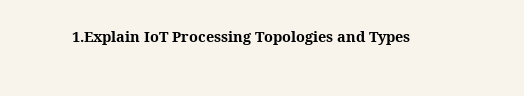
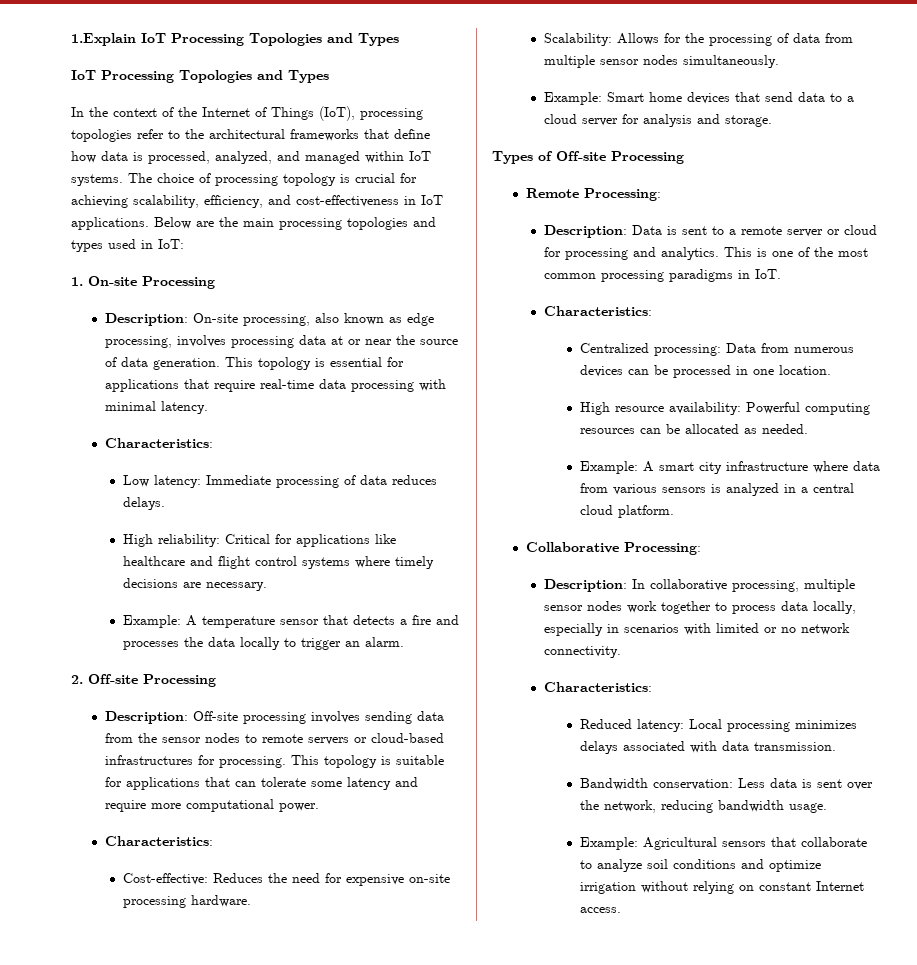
(410, 38) none -> [71,70,329,83] [71,106,423,121] [71,129,430,142] [71,151,431,164] [71,173,417,186] [71,195,443,208] [71,217,436,230] [71,239,184,252] [71,276,215,289] [104,313,434,326] [104,335,458,348] [104,357,404,370] [104,379,446,392] [104,401,208,414] [104,438,213,448] [122,475,437,488] [122,497,165,510] [122,534,396,547] [122,556,434,569] [122,578,267,591] [122,615,459,628] [122,637,404,650] [71,674,216,687] [104,711,444,724] [104,733,444,745] [104,755,444,768] [104,777,418,790] [104,799,319,812] [104,836,213,846] [122,873,450,886] [122,895,251,908] [543,33,853,46] [543,55,779,68] [543,92,854,105] [543,114,772,127] [492,151,684,164] [525,188,661,201] [543,225,877,238] [543,247,868,260] [543,269,781,282] [543,306,652,316] [579,343,854,356] [579,365,831,378] [579,402,870,415] [579,424,808,434] [579,461,880,474] [579,483,854,496] [579,505,674,518] [525,542,701,555] [543,579,855,592] [543,601,856,614] [543,623,850,636] [543,646,621,658] [543,682,652,692] [579,719,857,732] [579,741,836,754] [579,778,873,790] [579,800,827,813] [579,837,867,850] [579,859,821,872] [579,881,864,894] [579,907,621,913] // IoT Processing Topologies and Types // In the context of the Internet of Things (IoT), processing topologies refer to the architectural frameworks that define how data is processed, analyzed, and managed within IoT systems. The choice of processing topology is crucial for achieving scalability, efficiency, and cost-effectiveness in IoT applications. Below are the main processing topologies and types used in IoT: // 1. On-site Processing // Description: On-site processing, also known as edge processing, involves processing data at or near the source of data generation. This topology is essential for applications that require real-time data processing with minimal latency. // Characteristics: // Low latency: Immediate processing of data reduces delays. // High reliability: Critical for applications like healthcare and flight control systems where timely decisions are necessary. // Example: A temperature sensor that detects a fire and processes the data locally to trigger an alarm. // 2. Off-site Processing // Description: Off-site processing involves sending data from the sensor nodes to remote servers or cloud-based infrastructures for processing. This topology is suitable for applications that can tolerate some latency and require more computational power. // Characteristics: // Cost-effective: Reduces the need for expensive on-site processing hardware. // Scalability: Allows for the processing of data from multiple sensor nodes simultaneously. // Example: Smart home devices that send data to a cloud server for analysis and storage. // Types of Off-site Processing // Remote Processing: // Description: Data is sent to a remote server or cloud for processing and analytics. This is one of the most common processing paradigms in IoT. // Characteristics: // Centralized processing: Data from numerous devices can be processed in one location. // High resource availability: Powerful computing resources can be allocated as needed. // Example: A smart city infrastructure where data from various sensors is analyzed in a central cloud platform. // Collaborative Processing: // Description: In collaborative processing, multiple sensor nodes work together to process data locally, especially in scenarios with limited or no network connectivity. // Characteristics: // Reduced latency: Local processing minimizes delays associated with data transmission. // Bandwidth conservation: Less data is sent over the network, reducing bandwidth usage. // Example: Agricultural sensors that collaborate to analyze soil conditions and optimize irrigation without relying on constant Internet access.

